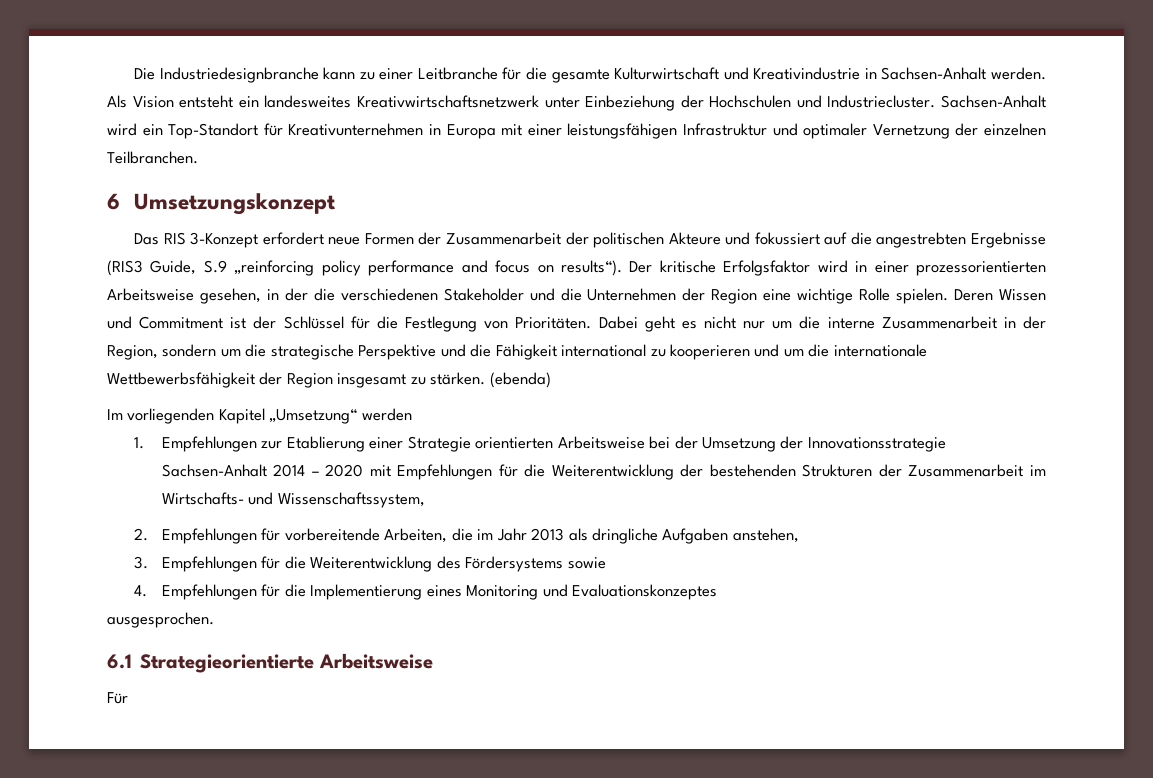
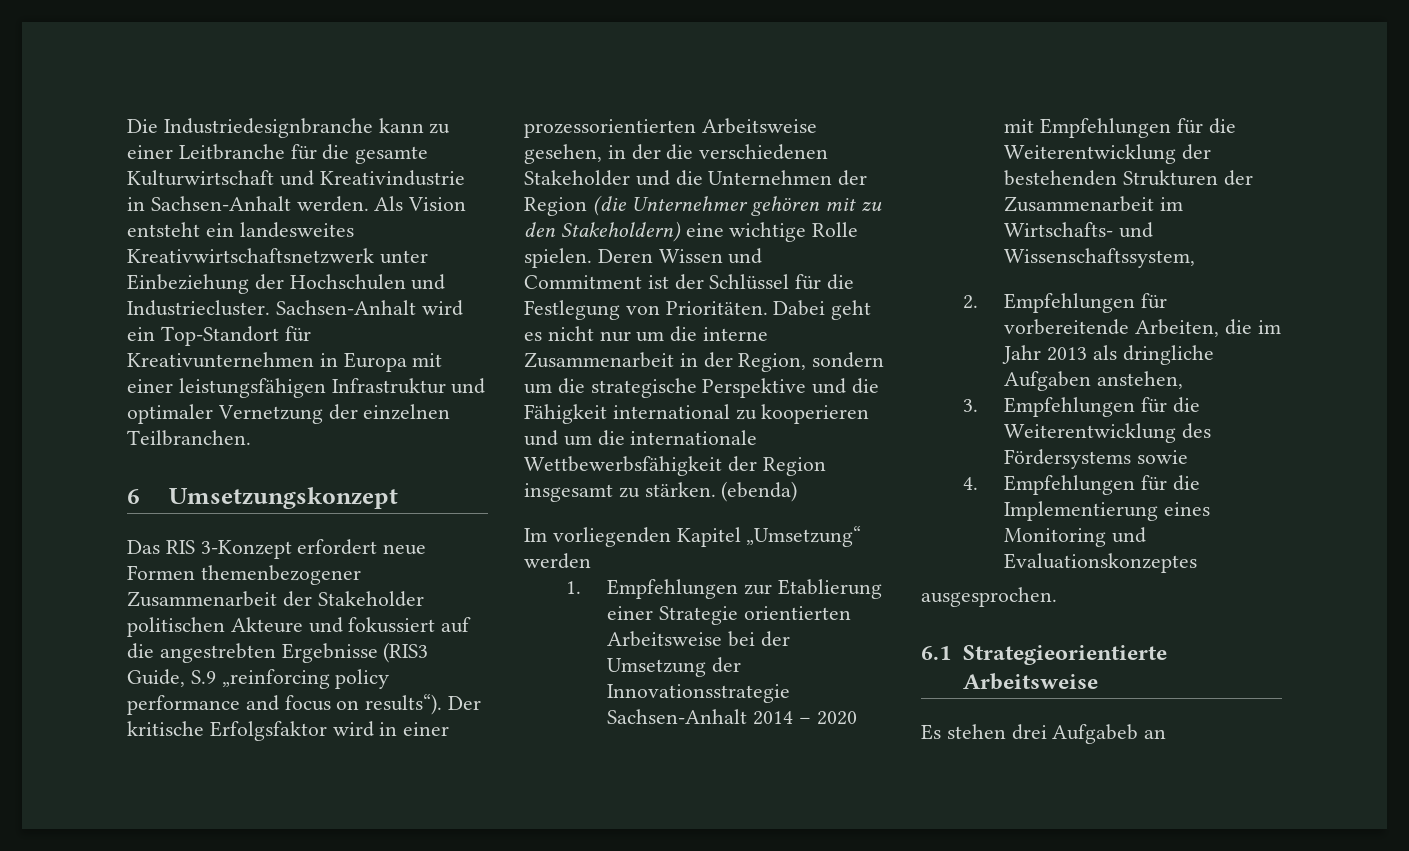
[418,232,442,245] der -> [200,565,361,585] themenbezogener
(589, 238) none -> [317,591,424,607] Stakeholder
(758, 296) none -> [592,195,883,216] [524,221,681,242] (die Unternehmer gehören mit zu den Stakeholdern)
[107,692,128,704] Für -> [921,724,1167,744] Es stehen drei Aufgabeb an

